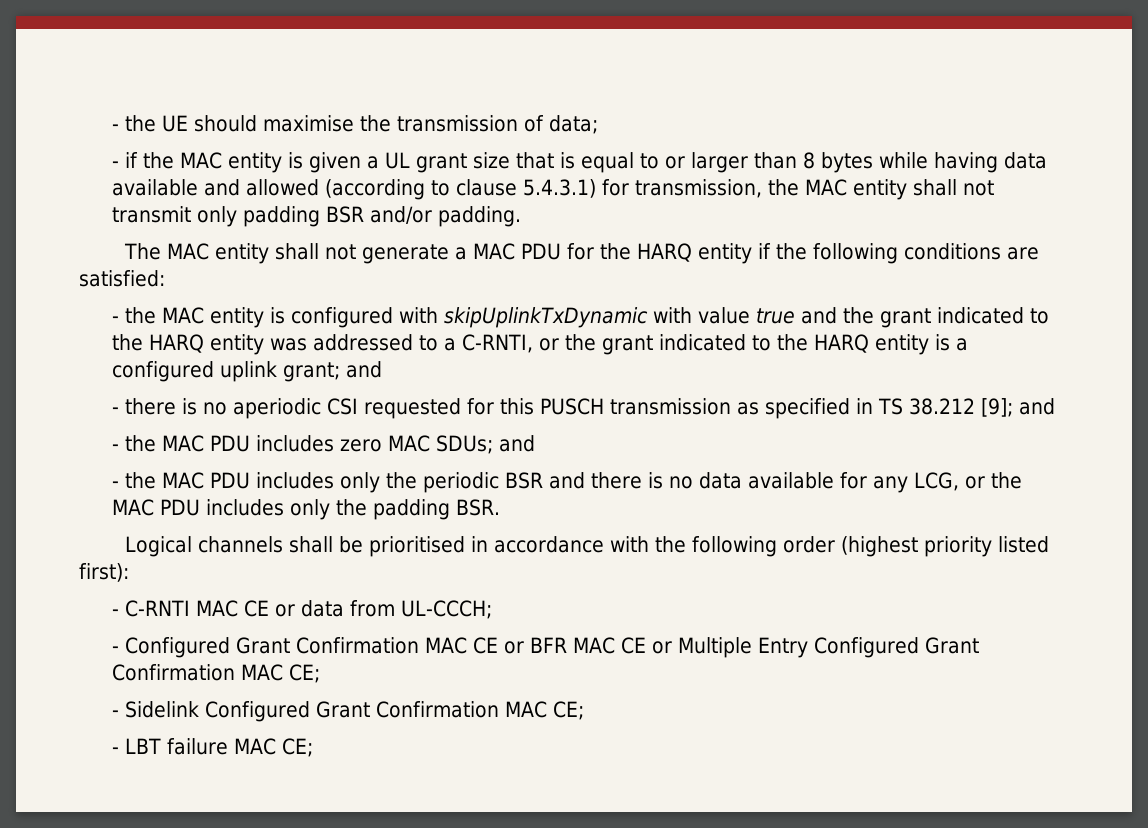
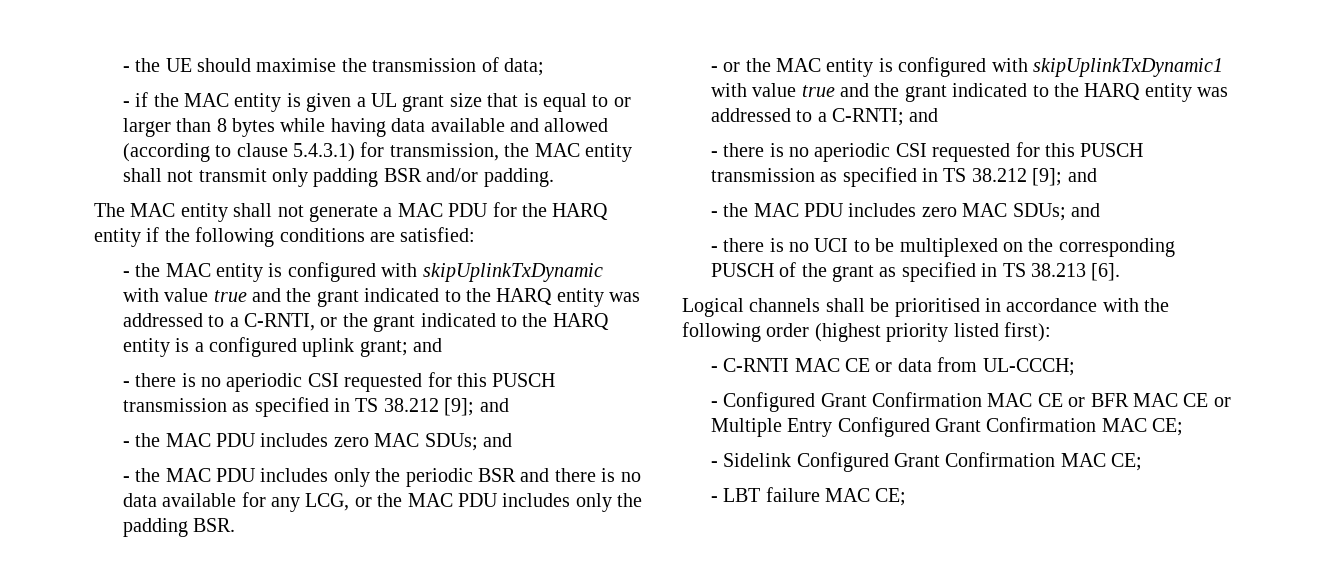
(500, 507) none -> [710,57,1224,77] [710,83,1229,102] [710,108,939,126] [710,142,1144,162] [710,167,1097,187] [710,203,1101,221] [710,238,1175,257] [710,262,1121,282] // - or the MAC entity is configured with skipUplinkTxDynamic1 with value true and the grant indicated to the HARQ entity was addressed to a C-RNTI; and // - there is no aperiodic CSI requested for this PUSCH transmission as specified in TS 38.212 [9]; and // - the MAC PDU includes zero MAC SDUs; and // - there is no UCI to be multiplexed on the corresponding PUSCH of the grant as specified in TS 38.213 [6].

